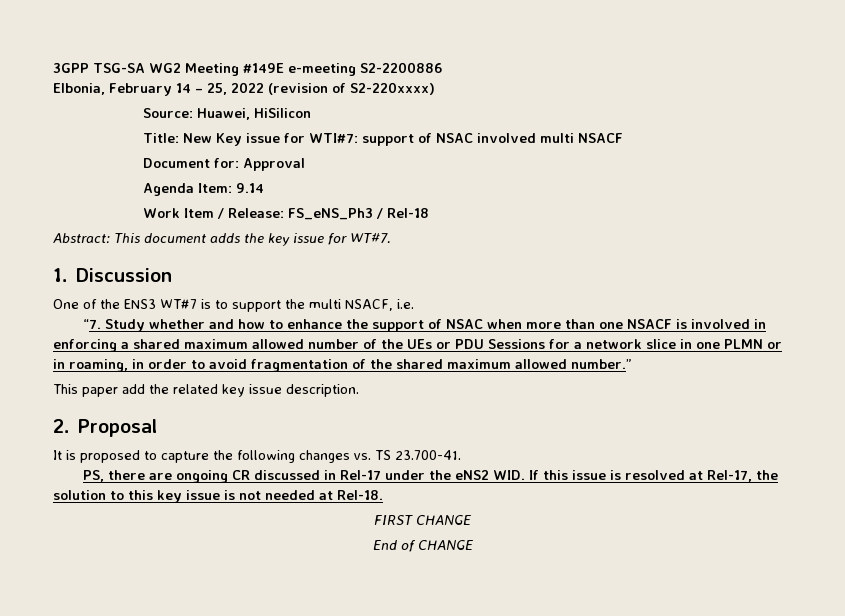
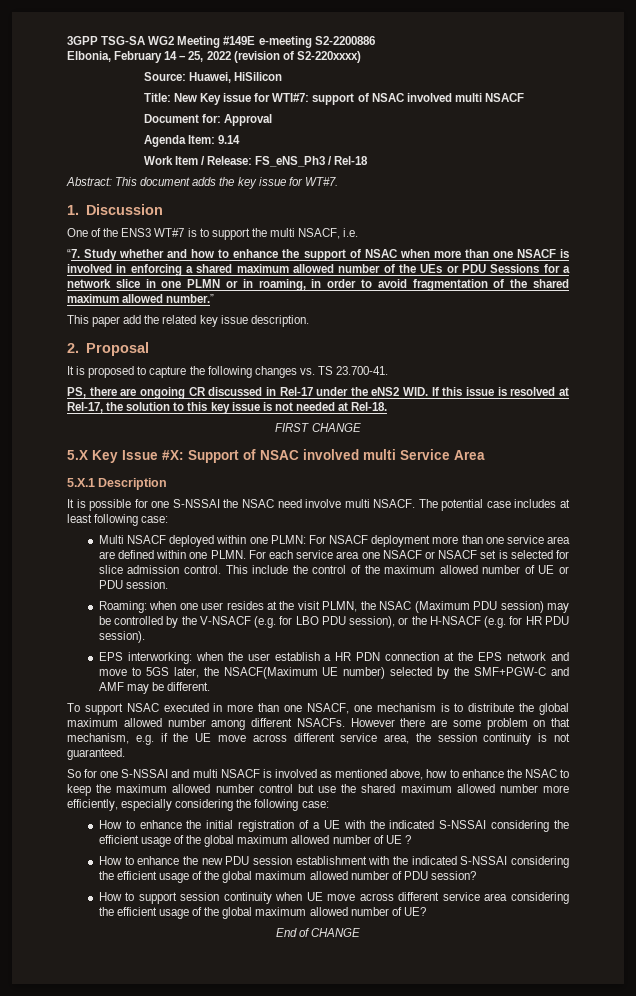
(472, 520) none -> [67,449,485,463] [67,478,168,490] [67,499,570,511] [67,514,169,526] [98,535,570,547] [98,550,570,559] [98,565,570,574] [98,580,168,589] [98,601,569,613] [98,616,570,628] [98,631,145,643] [98,652,569,664] [98,667,569,679] [98,682,211,694] [67,703,569,715] [67,718,570,730] [67,733,570,745] [67,748,125,760] [67,769,569,780] [67,784,569,796] [67,799,329,811] [98,820,570,832] [98,835,411,847] [98,856,569,868] [98,871,476,883] [98,892,569,904] [98,907,426,919] // 5.X Key Issue #X: Support of NSAC involved multi Service Area // 5.X.1 Description // It is possible for one S-NSSAI the NSAC need involve multi NSACF. The potential case includes at least following case: // Multi NSACF deployed within one PLMN: For NSACF deployment more than one service area are defined within one PLMN. For each service area one NSACF or NSACF set is selected for slice admission control. This include the control of the maximum allowed number of UE or PDU session. // Roaming: when one user resides at the visit PLMN, the NSAC (Maximum PDU session) may be controlled by the V-NSACF (e.g. for LBO PDU session), or the H-NSACF (e.g. for HR PDU session). // EPS interworking: when the user establish a HR PDN connection at the EPS network and move to 5GS later, the NSACF(Maximum UE number) selected by the SMF+PGW-C and AMF may be different. // To support NSAC executed in more than one NSACF, one mechanism is to distribute the global maximum allowed number among different NSACFs. However there are some problem on that mechanism, e.g. if the UE move across different service area, the session continuity is not guaranteed. // So for one S-NSSAI and multi NSACF is involved as mentioned above, how to enhance the NSAC to keep the maximum allowed number control but use the shared maximum allowed number more efficiently, especially considering the following case: // How to enhance the initial registration of a UE with the indicated S-NSSAI considering the efficient usage of the global maximum allowed number of UE ? // How to enhance the new PDU session establishment with the indicated S-NSSAI considering the efficient usage of the global maximum allowed number of PDU session? // How to support session continuity when UE move across different service area considering the efficient usage of the global maximum allowed number of UE?

